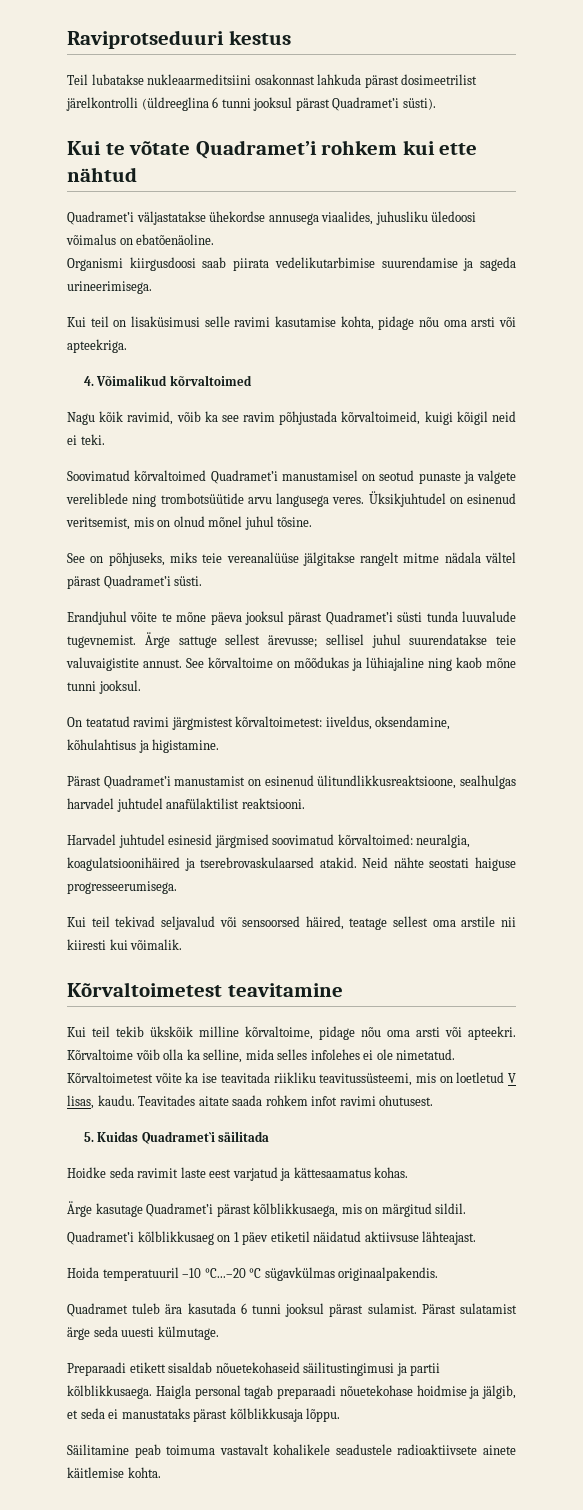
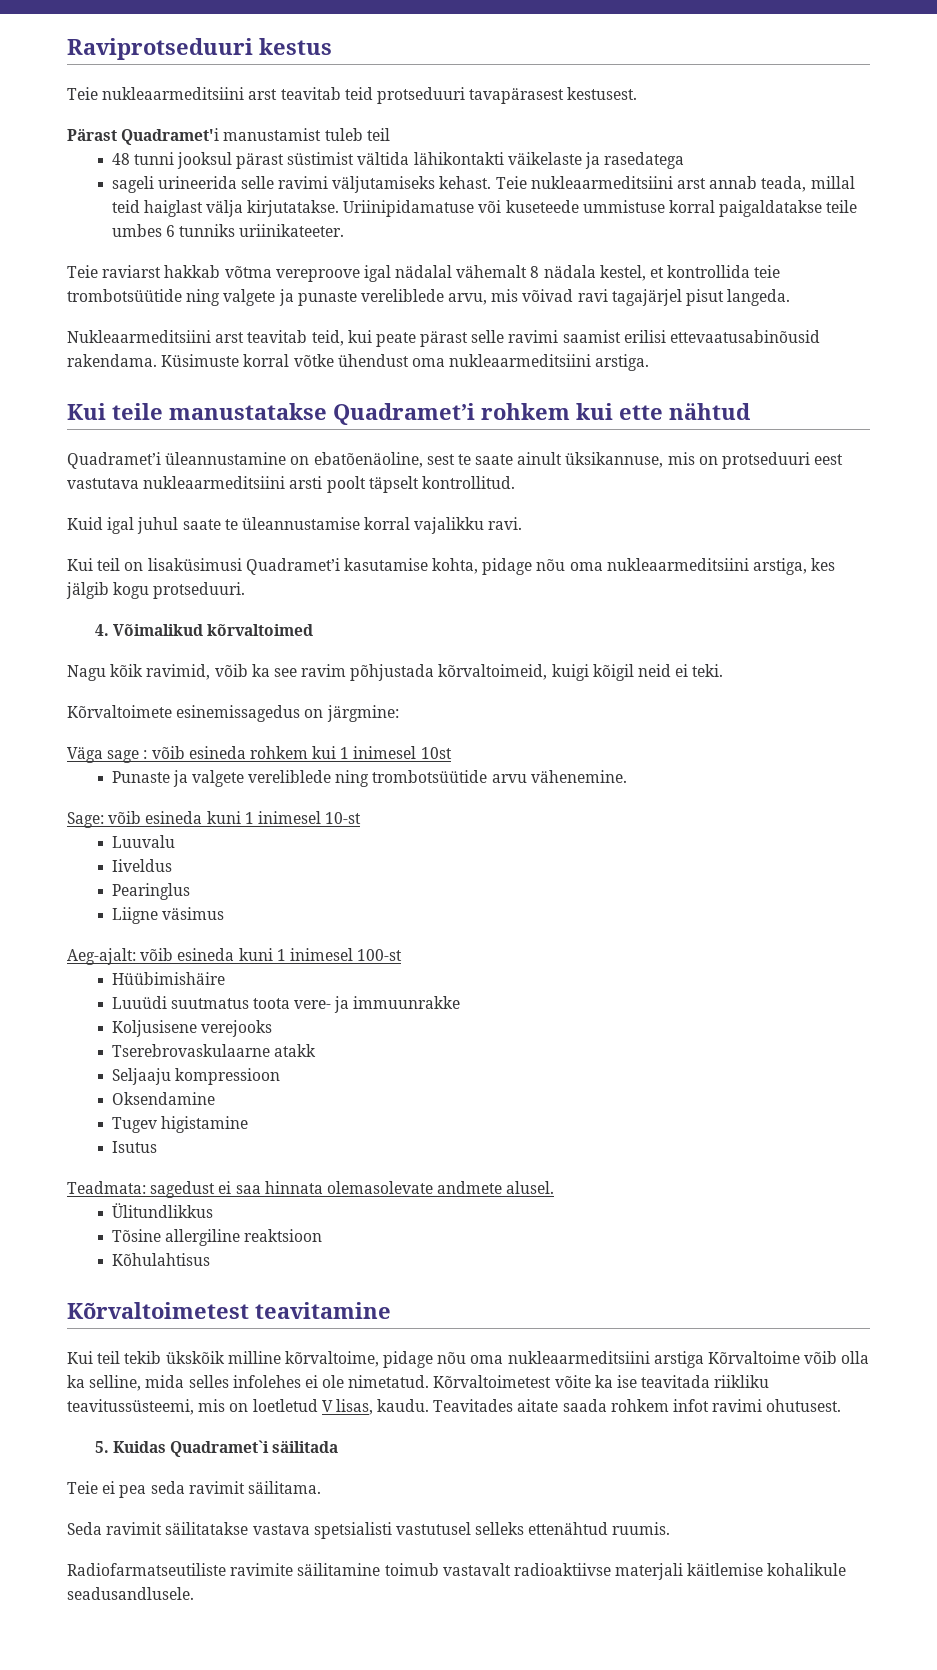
[67,74,478,88] [66,97,436,111] [67,141,191,155] Teil lubatakse nukleaarmeditsiini osakonnast lahkuda pärast dosimeetrilist järelkontrolli (üldreeglina 6 tunni jooksul pärast Quadramet’i süsti). // Kui te võtate -> [67,87,638,104] [67,128,390,145] [111,152,685,169] [111,176,855,193] [111,200,858,217] [111,224,345,237] [67,265,781,282] [67,289,791,306] [67,330,821,347] [67,354,650,371] [67,403,327,420] Teie nukleaarmeditsiini arst teavitab teid protseduuri tavapärasest kestusest. // Pärast Quadramet'i manustamist tuleb teil // 48 tunni jooksul pärast süstimist vältida lähikontakti väikelaste ja rasedatega // sageli urineerida selle ravimi väljutamiseks kehast. Teie nukleaarmeditsiini arst annab teada, millal teid haiglast välja kirjutatakse. Uriinipidamatuse või kuseteede ummistuse korral paigaldatakse teile umbes 6 tunniks uriinikateeter. // Teie raviarst hakkab võtma vereproove igal nädalal vähemalt 8 nädala kestel, et kontrollida teie trombotsüütide ning valgete ja punaste vereliblede arvu, mis võivad ravi tagajärjel pisut langeda. // Nukleaarmeditsiini arst teavitab teid, kui peate pärast selle ravimi saamist erilisi ettevaatusabinõusid rakendama. Küsimuste korral võtke ühendust oma nukleaarmeditsiini arstiga. // Kui teile manustatakse
[136,211,477,225] [66,234,215,245] [67,257,516,271] [67,281,152,294] väljastatakse ühekordse annusega viaalides, juhusliku üledoosi võimalus on ebatõenäoline. // Organismi kiirgusdoosi saab piirata vedelikutarbimise suurendamise ja sageda urineerimisega. -> [165,452,844,469] [67,476,515,493] [67,517,523,534] üleannustamine on ebatõenäoline, sest te saate ainult üksikannuse, mis on protseduuri eest vastutava nukleaarmeditsiini arsti poolt täpselt kontrollitud. // Kuid igal juhul saate te üleannustamise korral vajalikku ravi.
[204,316,271,327] selle ravimi -> [245,558,340,575] Quadramet’i
[471,317,517,327] [67,339,127,353] arsti või apteekriga. -> [606,558,836,575] [66,582,246,599] nukleaarmeditsiini arstiga, kes jälgib kogu protseduuri.
[67,470,461,484] Soovimatud kõrvaltoimed Quadramet’i manustamisel on seotud punaste -> [67,705,399,722] [67,746,452,763] [111,771,170,783] Kõrvaltoimete esinemissagedus on järgmine: // Väga sage : võib esineda rohkem kui 1 inimesel 10st // Punaste
[276,491,516,507] [66,516,313,530] [67,552,516,566] [67,575,203,589] [67,611,516,625] [67,632,516,648] [66,657,516,671] [67,680,141,694] [67,716,451,730] [67,739,220,753] [67,775,516,789] [67,798,305,812] [67,834,471,848] [67,857,516,871] [67,881,177,894] [67,916,516,930] [67,939,183,950] langusega veres. Üksikjuhtudel on esinenud veritsemist, mis on olnud mõnel juhul tõsine. // See on põhjuseks, miks teie vereanalüüse jälgitakse rangelt mitme nädala vältel pärast Quadramet’i süsti. // Erandjuhul võite te mõne päeva jooksul pärast Quadramet’i süsti tunda luuvalude tugevnemist. Ärge sattuge sellest ärevusse; sellisel juhul suurendatakse teie valuvaigistite annust. See kõrvaltoime on mõõdukas ja lühiajaline ning kaob mõne tunni jooksul. // On teatatud ravimi järgmistest kõrvaltoimetest: iiveldus, oksendamine, kõhulahtisus ja higistamine. // Pärast Quadramet’i manustamist on esinenud ülitundlikkusreaktsioone, sealhulgas harvadel juhtudel anafülaktilist reaktsiooni. // Harvadel juhtudel esinesid järgmised soovimatud kõrvaltoimed: neuralgia, koagulatsioonihäired ja tserebrovaskulaarsed atakid. Neid nähte seostati haiguse progresseerumisega. // Kui teil tekivad seljavalud või sensoorsed häired, teatage sellest oma arstile nii kiiresti kui võimalik. -> [530,770,627,783] [67,811,362,828] [111,835,175,848] [111,859,172,872] [111,883,190,900] [111,907,224,924] [67,948,403,965] [111,972,225,985] [111,996,461,1013] [111,1020,272,1037] [111,1044,316,1057] [111,1068,280,1085] [111,1092,215,1105] [111,1116,248,1133] [111,1141,157,1153] [67,1181,555,1198] [111,1203,213,1218] [111,1229,322,1246] [111,1253,210,1266] vähenemine. // Sage: võib esineda kuni 1 inimesel 10-st // Luuvalu // Iiveldus // Pearinglus // Liigne väsimus // Aeg-ajalt: võib esineda kuni 1 inimesel 100-st // Hüübimishäire // Luuüdi suutmatus toota vere- ja immuunrakke // Koljusisene verejooks // Tserebrovaskulaarne atakk // Seljaaju kompressioon // Oksendamine // Tugev higistamine // Isutus // Teadmata: sagedust ei saa hinnata olemasolevate andmete alusel. // Ülitundlikkus // Tõsine allergiline reaktsioon // Kõhulahtisus
[416,1026,516,1040] arsti või apteekri. -> [507,1351,704,1368] nukleaarmeditsiini arstiga
[67,1167,409,1181] [67,1201,467,1217] [67,1231,477,1245] [67,1267,439,1281] [67,1303,517,1317] [67,1326,219,1340] [67,1362,441,1376] [67,1385,516,1399] [67,1408,341,1422] [67,1444,516,1458] [67,1467,161,1478] Hoidke seda ravimit laste eest varjatud ja kättesaamatus kohas. // Ärge kasutage Quadramet’i pärast kõlblikkusaega, mis on märgitud sildil. // Quadramet’i kõlblikkusaeg on 1 päev etiketil näidatud aktiivsuse lähteajast. // Hoida temperatuuril –10 °C...–20 °C sügavkülmas originaalpakendis. // Quadramet tuleb ära kasutada 6 tunni jooksul pärast sulamist. Pärast sulatamist ärge seda uuesti külmutage. // Preparaadi etikett sisaldab nõuetekohaseid säilitustingimusi ja partii kõlblikkusaega. Haigla personal tagab preparaadi nõuetekohase hoidmise ja jälgib, et seda ei manustataks pärast kõlblikkusaja lõppu. // Säilitamine peab toimuma vastavalt kohalikele seadustele radioaktiivsete ainete käitlemise kohta. -> [67,1481,321,1498] [67,1522,671,1539] [67,1563,847,1580] [67,1587,194,1600] Teie ei pea seda ravimit säilitama. // Seda ravimit säilitatakse vastava spetsialisti vastutusel selleks ettenähtud ruumis. // Radiofarmatseutiliste ravimite säilitamine toimub vastavalt radioaktiivse materjali käitlemise kohalikule seadusandlusele.

